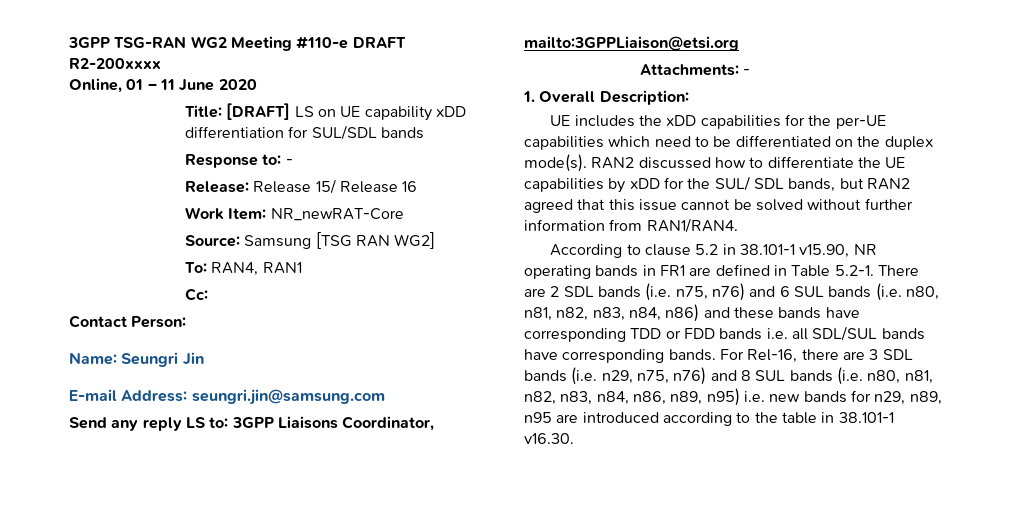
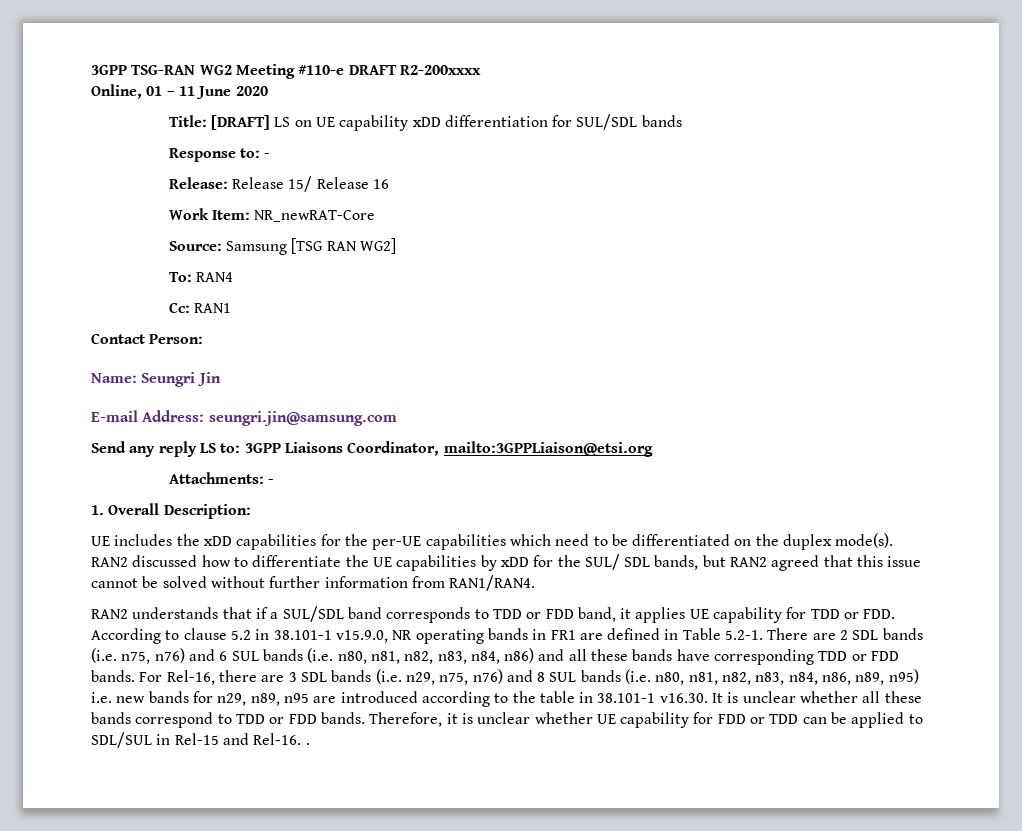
[211,262,302,276] RAN4, RAN1 -> [195,272,233,282] RAN4
(208, 294) none -> [193,303,231,313] RAN1
(738, 225) none -> [91,606,896,623] RAN2 understands that if a SUL/SDL band corresponds to TDD or FDD band, it applies UE capability for TDD or FDD.
[799,244,850,258] v15.90, -> [335,630,388,643] v15.9.0,
(730, 312) none -> [568,649,587,661] all
[719,326,925,341] [524,349,665,363] bands i.e. all SDL/SUL bands have corresponding -> (900, 656) none
(574, 438) none -> [712,691,922,703] [91,712,923,728] [91,732,310,748] It is unclear whether all these bands correspond to TDD or FDD bands. Therefore, it is unclear whether UE capability for FDD or TDD can be applied to SDL/SUL in Rel-15 and Rel-16. .

